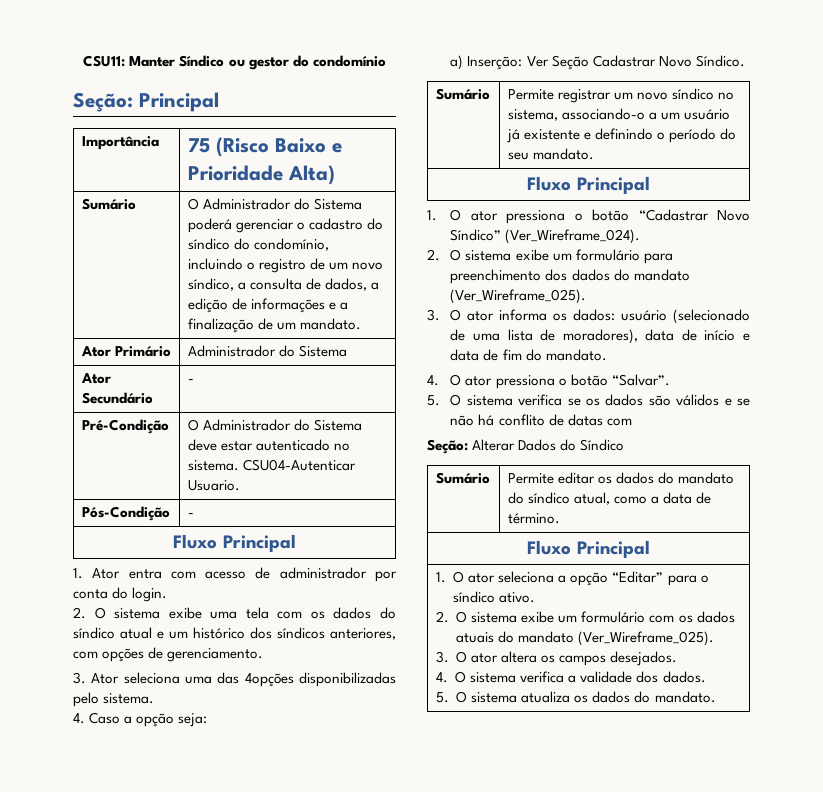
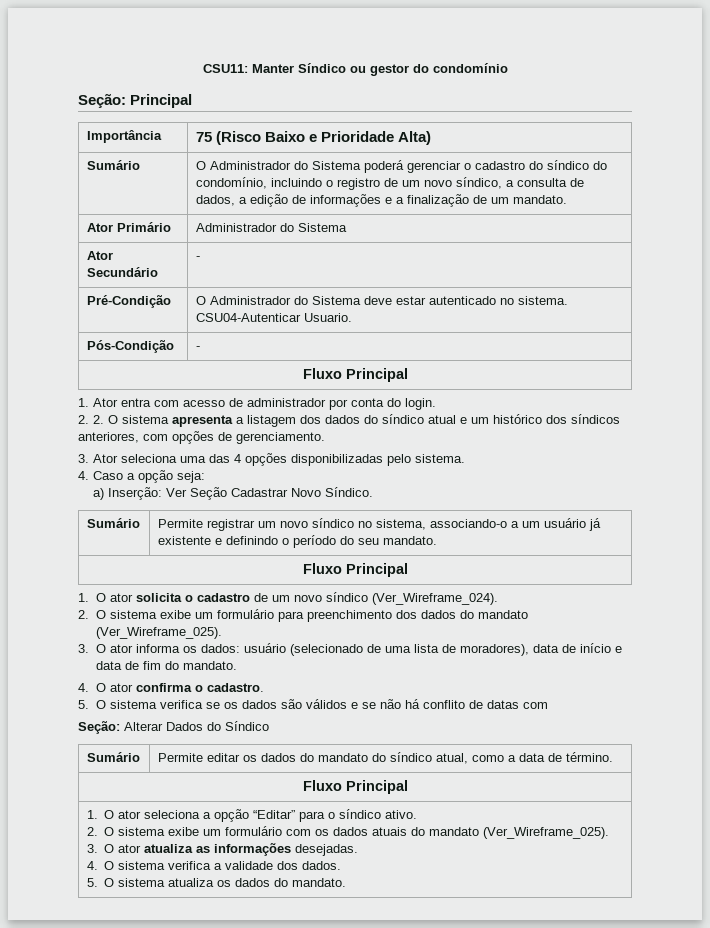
[94,607,325,619] O sistema exibe uma tela com os -> [93,415,321,427] 2. O sistema apresenta a listagem dos
[244,673,294,687] 4opções -> [234,453,287,466] 4 opções
[506,209,750,224] [450,229,502,241] pressiona o botão “Cadastrar Novo Síndico” -> [135,592,368,602] solicita o cadastro de um novo síndico
[495,374,670,389] pressiona o botão “Salvar”. -> [135,683,264,692] confirma o cadastro.
[501,651,678,666] altera os campos desejados. -> [144,843,359,856] atualiza as informações desejadas.

